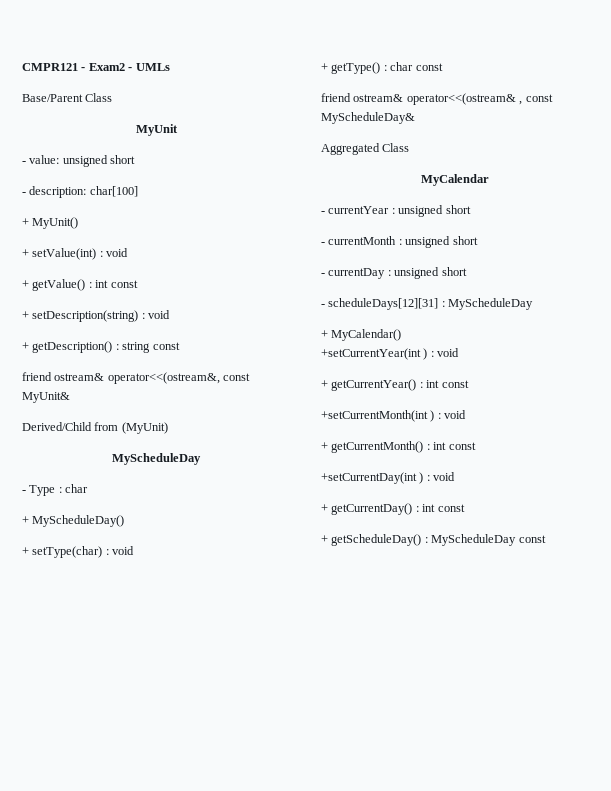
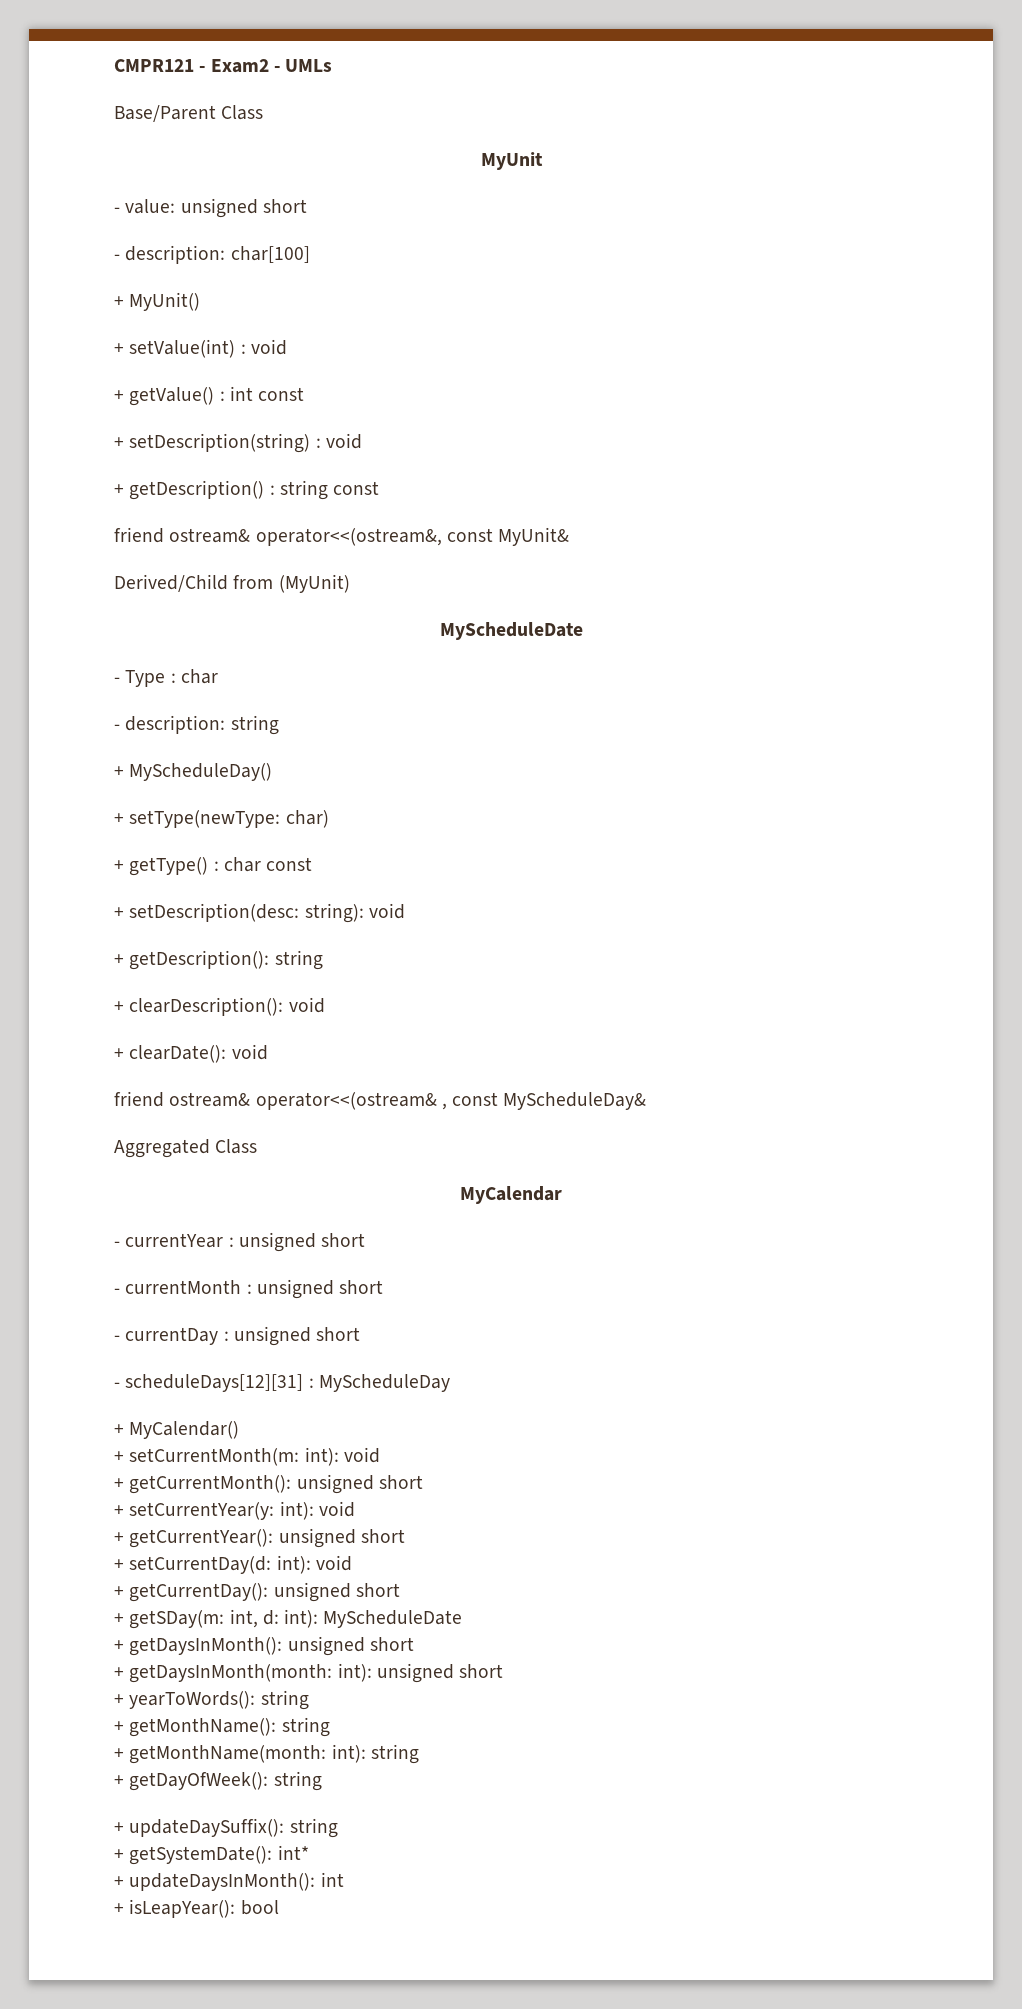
[112,453,201,465] MyScheduleDay -> [439,622,583,640] MyScheduleDate
(89, 488) none -> [114,715,279,735] // - description: string
[32,546,135,558] setType(char) : void -> [129,810,329,828] setType(newType: char)
(443, 67) none -> [114,903,405,923] [114,950,323,970] [114,997,325,1016] [114,1044,268,1063] // + setDescription(desc: string): void // + getDescription(): string // + clearDescription(): void // + clearDate(): void
[321,348,460,360] [321,379,469,391] [321,410,467,422] [321,441,476,453] [321,472,456,484] [321,503,465,515] [321,534,546,546] +setCurrentYear(int ) : void // + getCurrentYear() : int const // +setCurrentMonth(int ) : void // + getCurrentMonth() : int const // +setCurrentDay(int ) : void // + getCurrentDay() : int const // + getScheduleDay() : MyScheduleDay const -> [114,1447,380,1466] [114,1474,423,1494] [114,1501,355,1520] [114,1528,405,1548] [114,1555,352,1574] [114,1582,400,1602] [114,1609,463,1629] [114,1636,414,1656] [114,1663,504,1683] [114,1690,309,1710] [114,1717,330,1737] [114,1744,419,1764] [114,1771,322,1791] [114,1818,338,1838] [114,1845,309,1865] [114,1872,344,1891] [114,1899,279,1918] + setCurrentMonth(m: int): void // + getCurrentMonth(): unsigned short // + setCurrentYear(y: int): void // + getCurrentYear(): unsigned short // + setCurrentDay(d: int): void // + getCurrentDay(): unsigned short // + getSDay(m: int, d: int): MyScheduleDate // + getDaysInMonth(): unsigned short // + getDaysInMonth(month: int): unsigned short // + yearToWords(): string // + getMonthName(): string // + getMonthName(month: int): string // + getDayOfWeek(): string // + updateDaySuffix(): string // + getSystemDate(): int* // + updateDaysInMonth(): int // + isLeapYear(): bool

